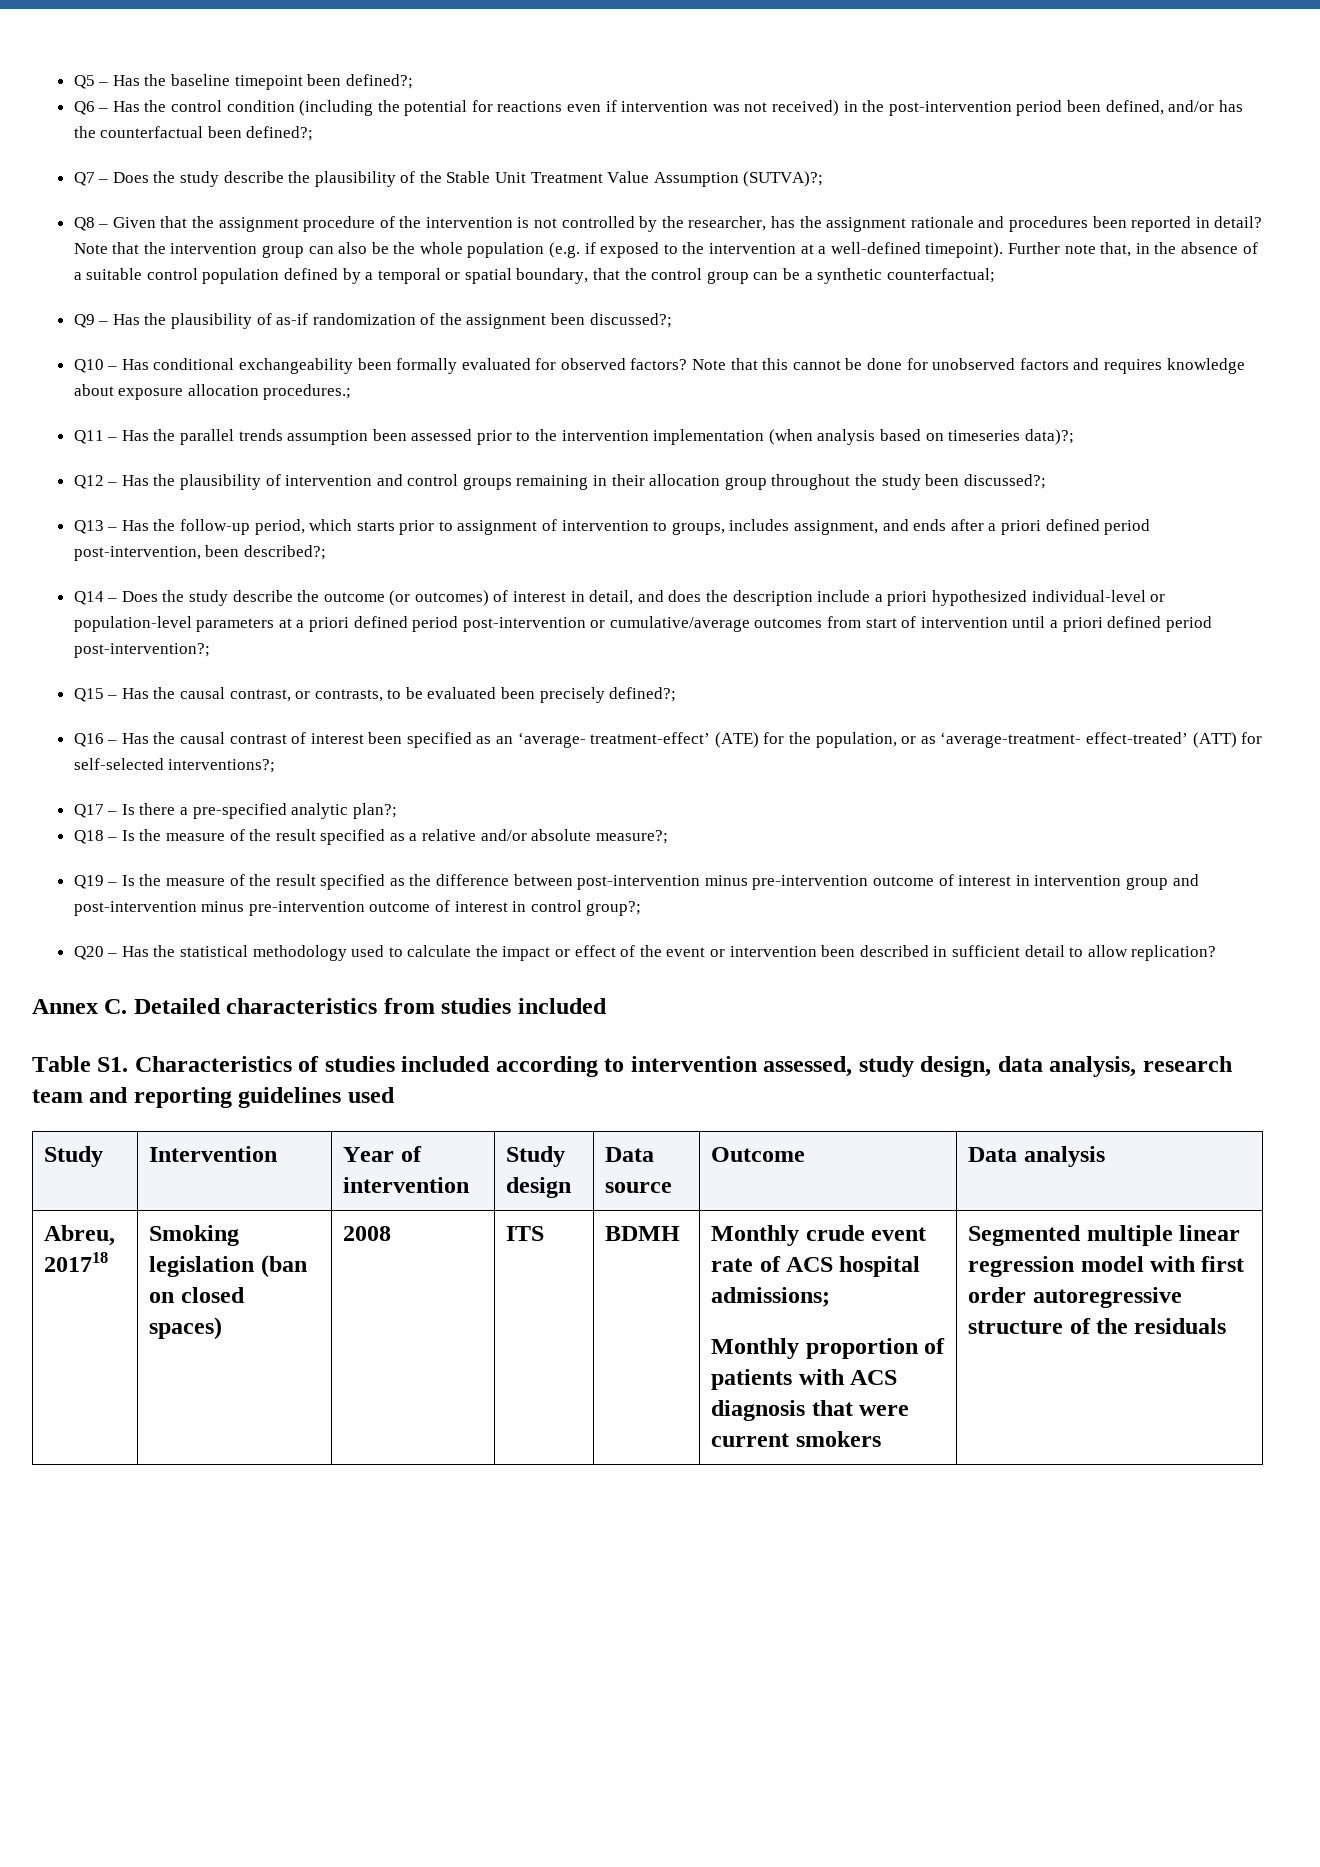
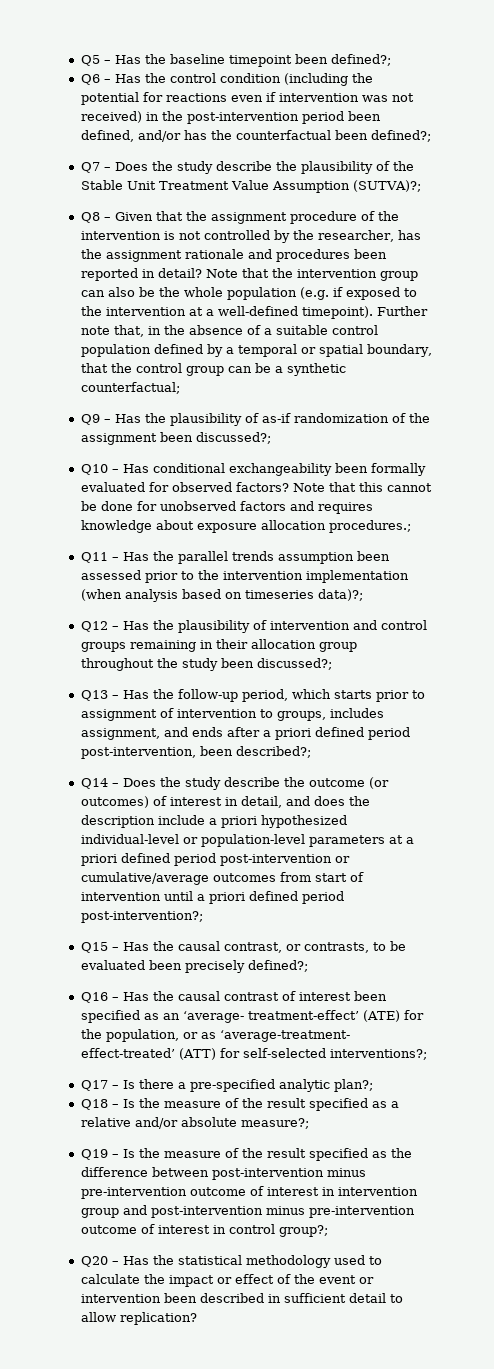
[32,998,607,1014] [32,1056,1232,1077] [32,1087,395,1108] [44,1146,104,1167] [149,1146,278,1162] [343,1146,422,1162] [343,1177,470,1193] [506,1146,566,1167] [506,1177,572,1198] [605,1147,655,1162] [605,1182,673,1193] [711,1147,806,1162] [968,1146,1105,1167] [44,1225,116,1246] [44,1252,109,1272] [149,1225,240,1246] [149,1255,307,1278] [149,1287,245,1303] [149,1317,223,1340] [343,1226,392,1241] [506,1226,545,1241] [605,1226,681,1241] [711,1225,927,1246] [711,1256,921,1277] [711,1287,831,1307] [711,1338,946,1359] [711,1369,898,1390] [711,1400,910,1421] [711,1431,881,1447] [968,1225,1241,1246] [968,1256,1245,1277] [968,1287,1182,1308] [968,1318,1227,1334] // Annex C. Detailed characteristics from studies included // Table S1. Characteristics of studies included according to intervention assessed, study design, data analysis, research team and reporting guidelines used // Study | Intervention | Year of intervention | Study design | Data source | Outcome | Data analysis // Abreu, 201718 | Smoking legislation (ban on closed spaces) | 2008 | ITS | BDMH | Monthly crude event rate of ACS hospital admissions; // Monthly proportion of patients with ACS diagnosis that were current smokers | Segmented multiple linear regression model with first order autoregressive structure of the residuals -> (197, 1318) none

